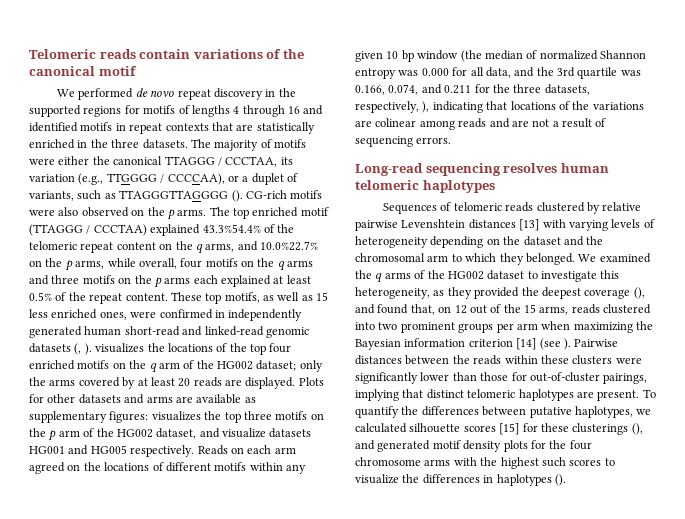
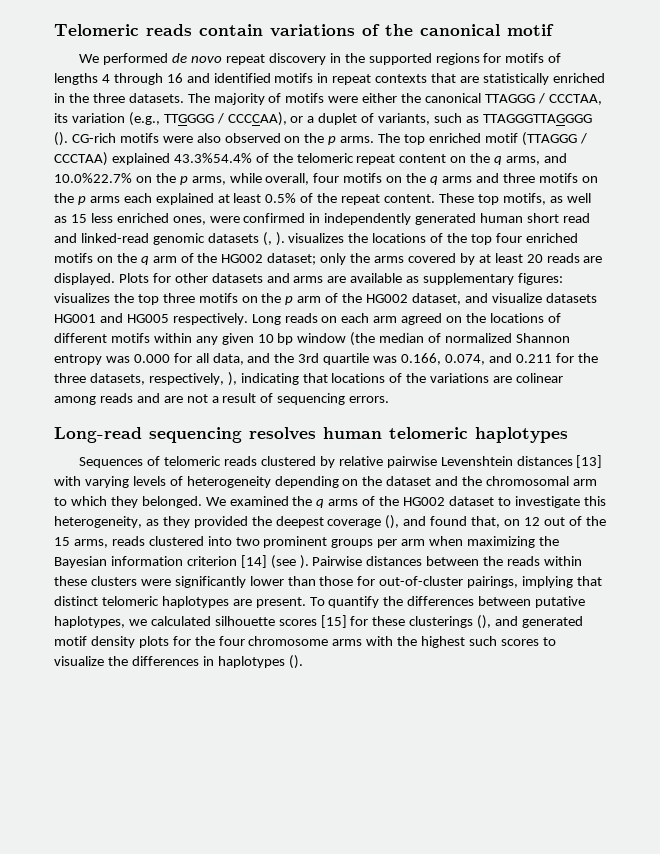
[124,326,180,336] short-read -> [527,213,590,223] short read
[197,445,228,455] Reads -> [251,313,318,325] Long reads

